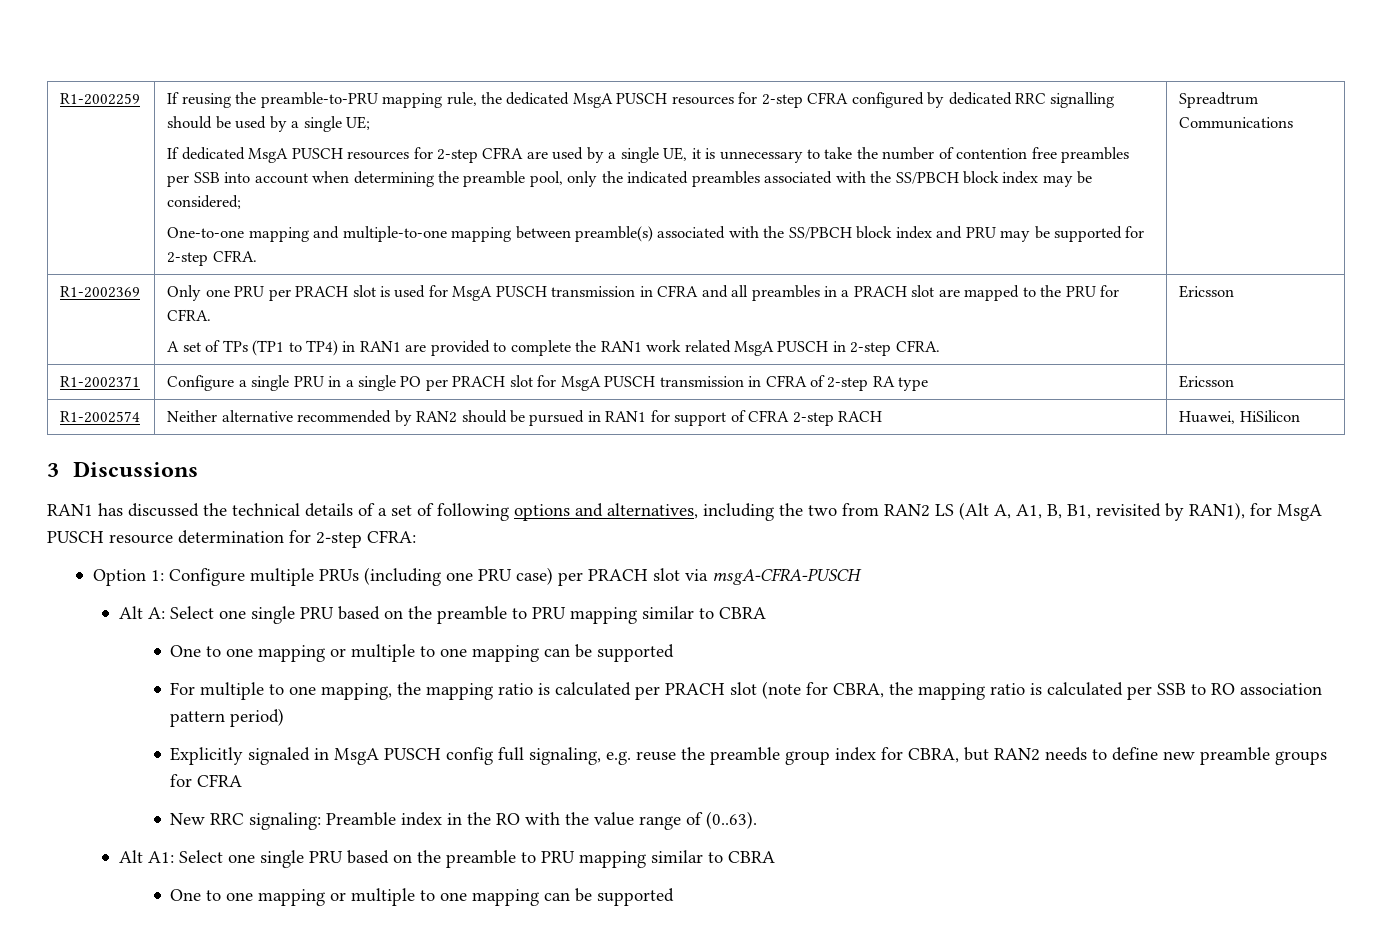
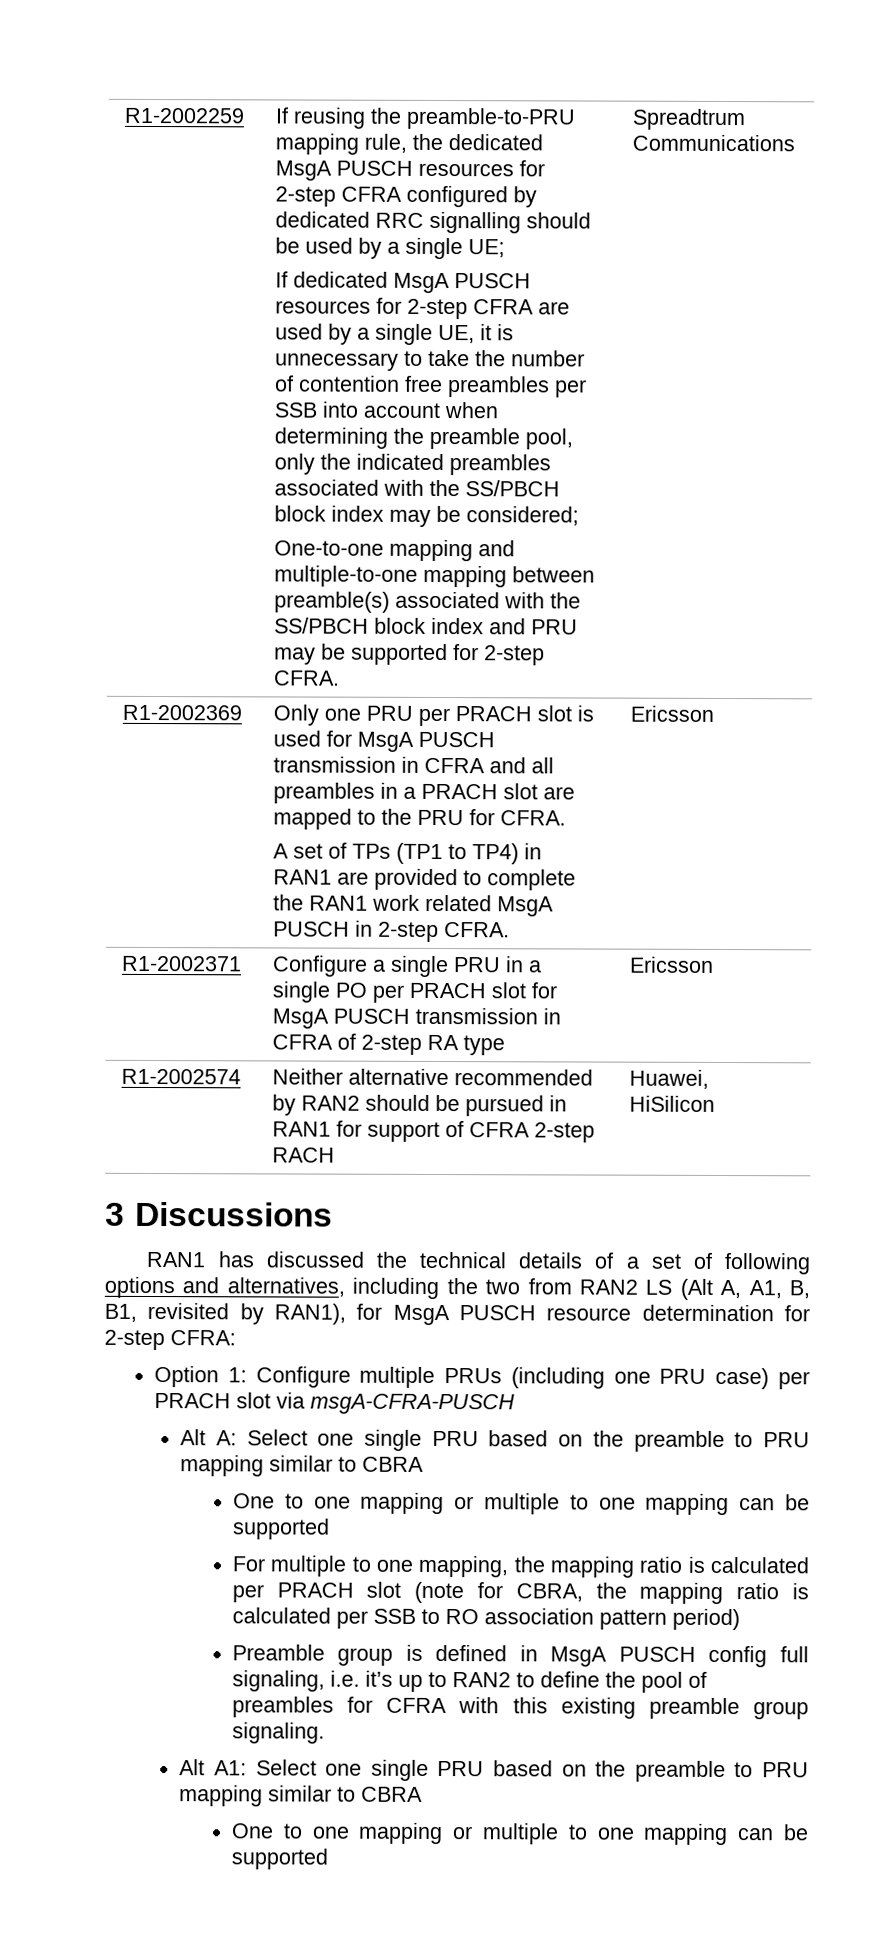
[170,747,311,765] Explicitly signaled -> [231,1644,508,1666] Preamble group is defined
[606,747,1328,765] [170,774,243,787] [170,811,758,830] e.g. reuse the preamble group index for CBRA, but RAN2 needs to define new preamble groups for CFRA // New RRC signaling: Preamble index in the RO with the value range of (0..63). -> [329,1670,707,1693] [231,1696,809,1720] [231,1722,325,1744] i.e. it’s up to RAN2 to define the pool of preambles for CFRA with this existing preamble group signaling.

